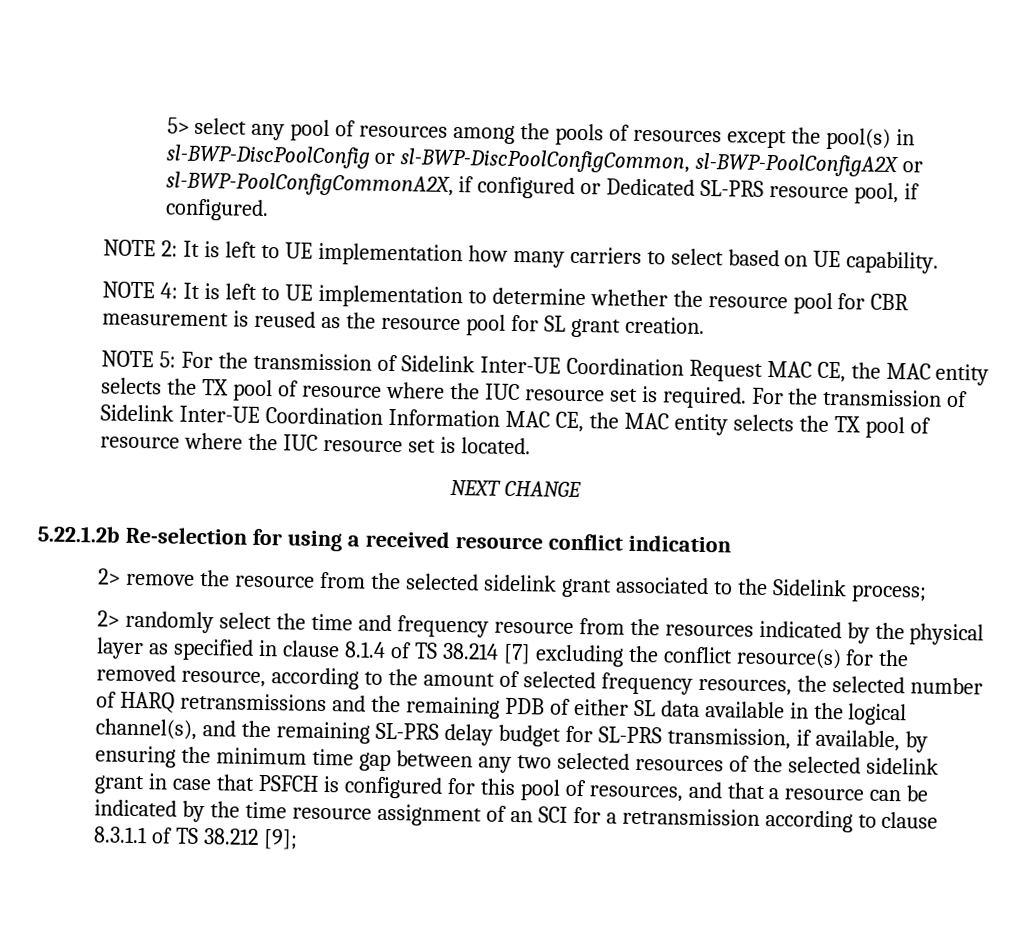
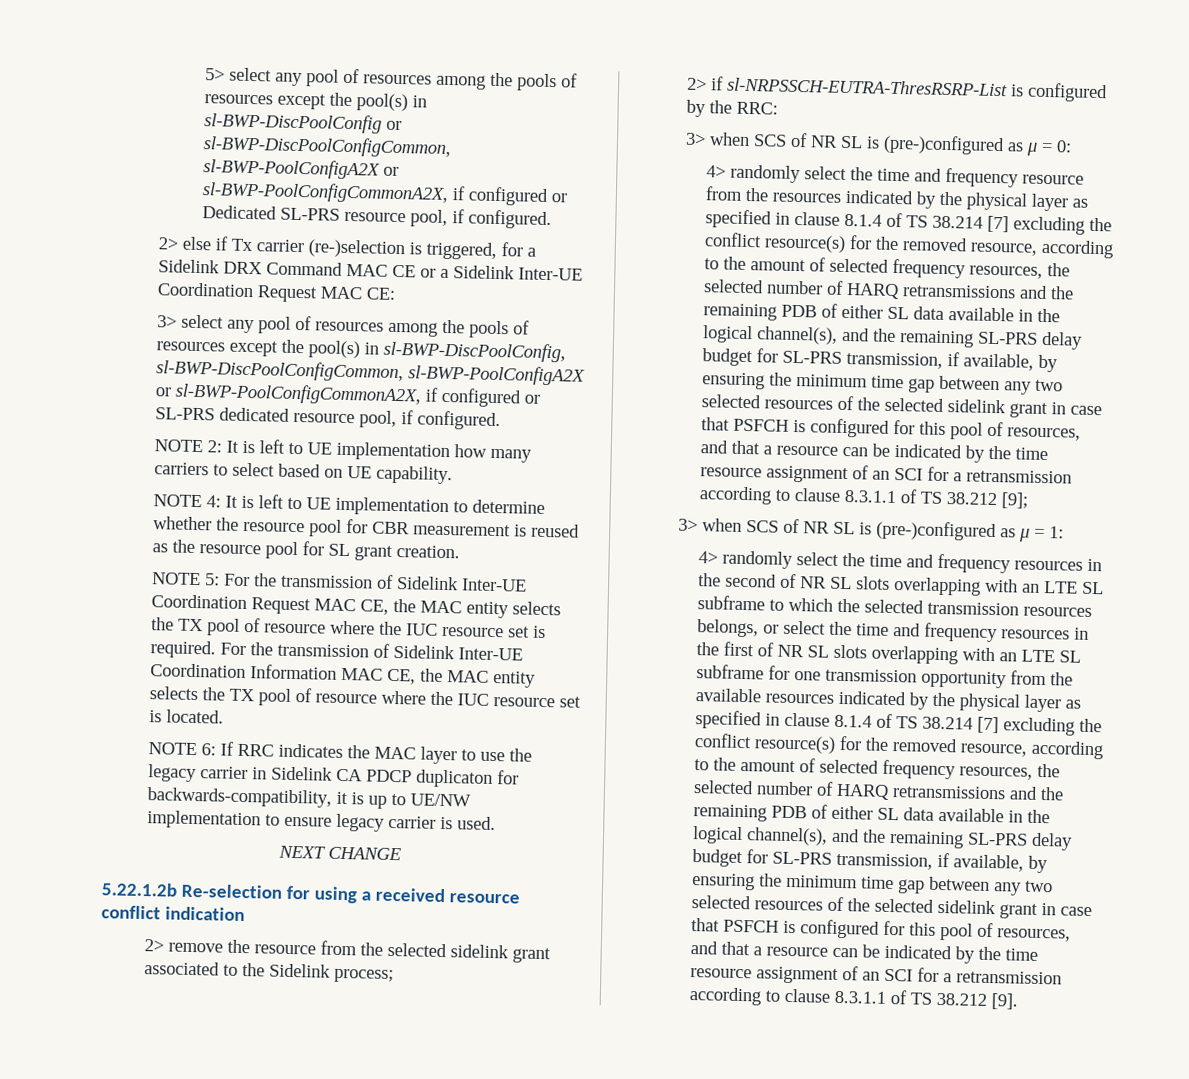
(269, 210) none -> [157,236,536,260] [157,259,583,281] [156,282,396,303] [156,314,530,339] [155,339,566,363] [155,359,585,386] [154,382,540,408] [154,407,501,431] // 2> else if Tx carrier (re-)selection is triggered, for a Sidelink DRX Command MAC CE or a Sidelink Inter-UE Coordination Request MAC CE: // 3> select any pool of resources among the pools of resources except the pool(s) in sl-BWP-DiscPoolConfig, sl-BWP-DiscPoolConfigCommon, sl-BWP-PoolConfigA2X or sl-BWP-PoolConfigCommonA2X, if configured or SL-PRS dedicated resource pool, if configured.
(531, 446) none -> [147,741,532,765] [147,764,519,788] [146,787,471,809] [146,810,496,832] // NOTE 6: If RRC indicates the MAC layer to use the legacy carrier in Sidelink CA PDCP duplicaton for backwards-compatibility, it is up to UE/NW implementation to ensure legacy carrier is used.
(121, 618) none -> [710,76,1108,103] [685,99,778,118] [684,132,1072,156] [706,165,727,178] if sl-NRPSSCH-EUTRA-ThresRSRP-List is configured by the RRC: // 3> when SCS of NR SL is (pre-)configured as μ = 0: // 4>
(299, 839) none -> [677,518,1064,542] [698,550,1103,574] [698,573,1105,596] [697,595,1093,618] [697,619,1090,643] [696,641,1082,665] [696,664,1074,689] [695,688,1082,713] [695,710,1103,736] [694,733,1105,760] [694,757,1061,780] [693,780,1065,801] [693,804,1051,824] [692,826,1074,851] [692,849,1049,874] [692,873,1054,896] [691,895,1093,919] [691,918,1072,942] [690,941,1039,964] [690,966,1063,985] [689,987,1019,1010] // 3> when SCS of NR SL is (pre-)configured as μ = 1: // 4> randomly select the time and frequency resources in the second of NR SL slots overlapping with an LTE SL subframe to which the selected transmission resources belongs, or select the time and frequency resources in the first of NR SL slots overlapping with an LTE SL subframe for one transmission opportunity from the available resources indicated by the physical layer as specified in clause 8.1.4 of TS 38.214 [7] excluding the conflict resource(s) for the removed resource, according to the amount of selected frequency resources, the selected number of HARQ retransmissions and the remaining PDB of either SL data available in the logical channel(s), and the remaining SL-PRS delay budget for SL-PRS transmission, if available, by ensuring the minimum time gap between any two selected resources of the selected sidelink grant in case that PSFCH is configured for this pool of resources, and that a resource can be indicated by the time resource assignment of an SCI for a retransmission according to clause 8.3.1.1 of TS 38.212 [9].

